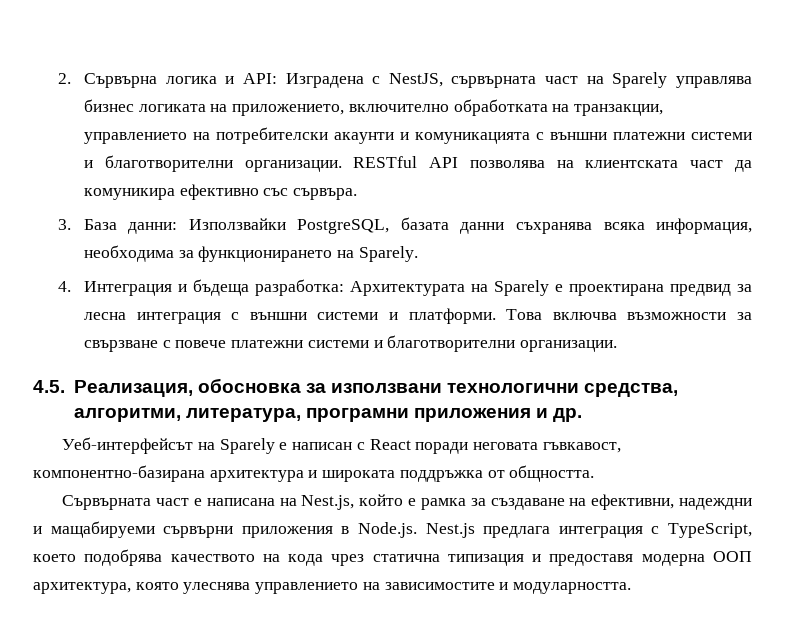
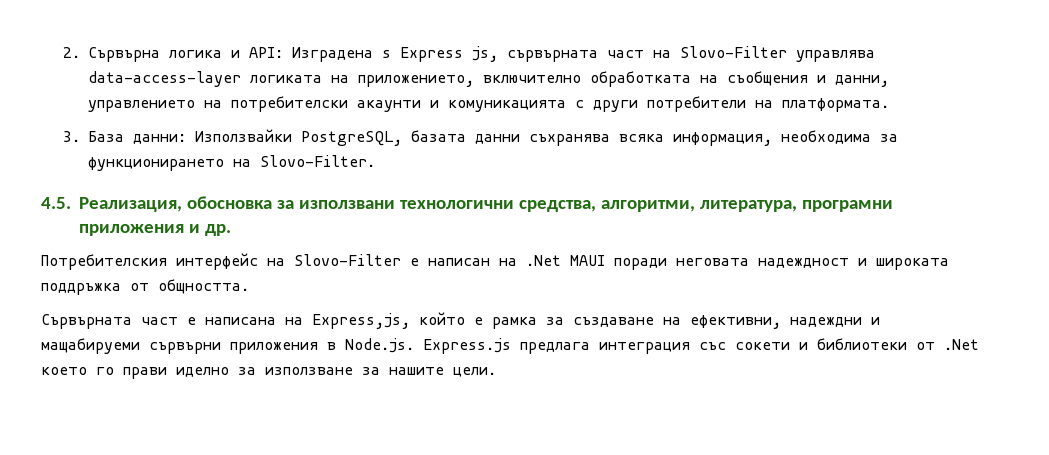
[372,72,753,88] [83,99,134,112] с NestJS, сървърната част на Sparely управлява бизнес -> [382,46,876,62] [88,71,242,87] s Express js, сървърната част на Slovo-Filter управлява data-access-layer
[574,104,664,116] транзакции, -> [727,71,890,87] съобщения и данни,
[549,132,752,140] [83,155,752,172] [83,184,358,200] външни платежни системи и благотворителни организации. RESTful API позволява на клиентската част да комуникира ефективно със сървъра. -> [593,96,890,112] други потребители на платформата.
[358,246,418,262] [58,279,753,296] [83,308,752,324] [83,335,618,352] Sparely. // 4. Интеграция и бъдеща разработка: Архитектурата на Sparely е проектирана предвид за лесна интеграция с външни системи и платформи. Това включва възможности за свързване с повече платежни системи и благотворителни организации. -> [260,155,376,167] Slovo-Filter.
[62,437,621,454] [33,465,304,482] Уеб-интерфейсът на Sparely е написан с React поради неговата гъвкавост, компонентно-базирана архитектура -> [41,253,849,270] Потребителския интерфейс на Slovo-Filter е написан на .Net MAUI поради неговата надеждност
[301,495,355,510] Nest.js, -> [312,313,410,329] Express,js,
[425,523,475,538] Nest.js -> [423,338,511,354] Express.js
[651,523,753,538] [33,549,752,566] [33,582,632,594] с TypeScript, което подобрява качеството на кода чрез статична типизация и предоставя модерна ООП архитектура, която улеснява управлението на зависимостите и модуларността. -> [699,338,979,351] [41,367,496,379] със сокети и библиотеки от .Net което го прави иделно за използване за нашите цели.

